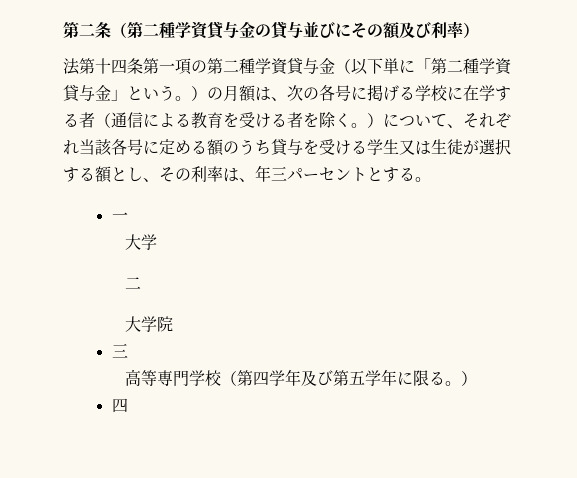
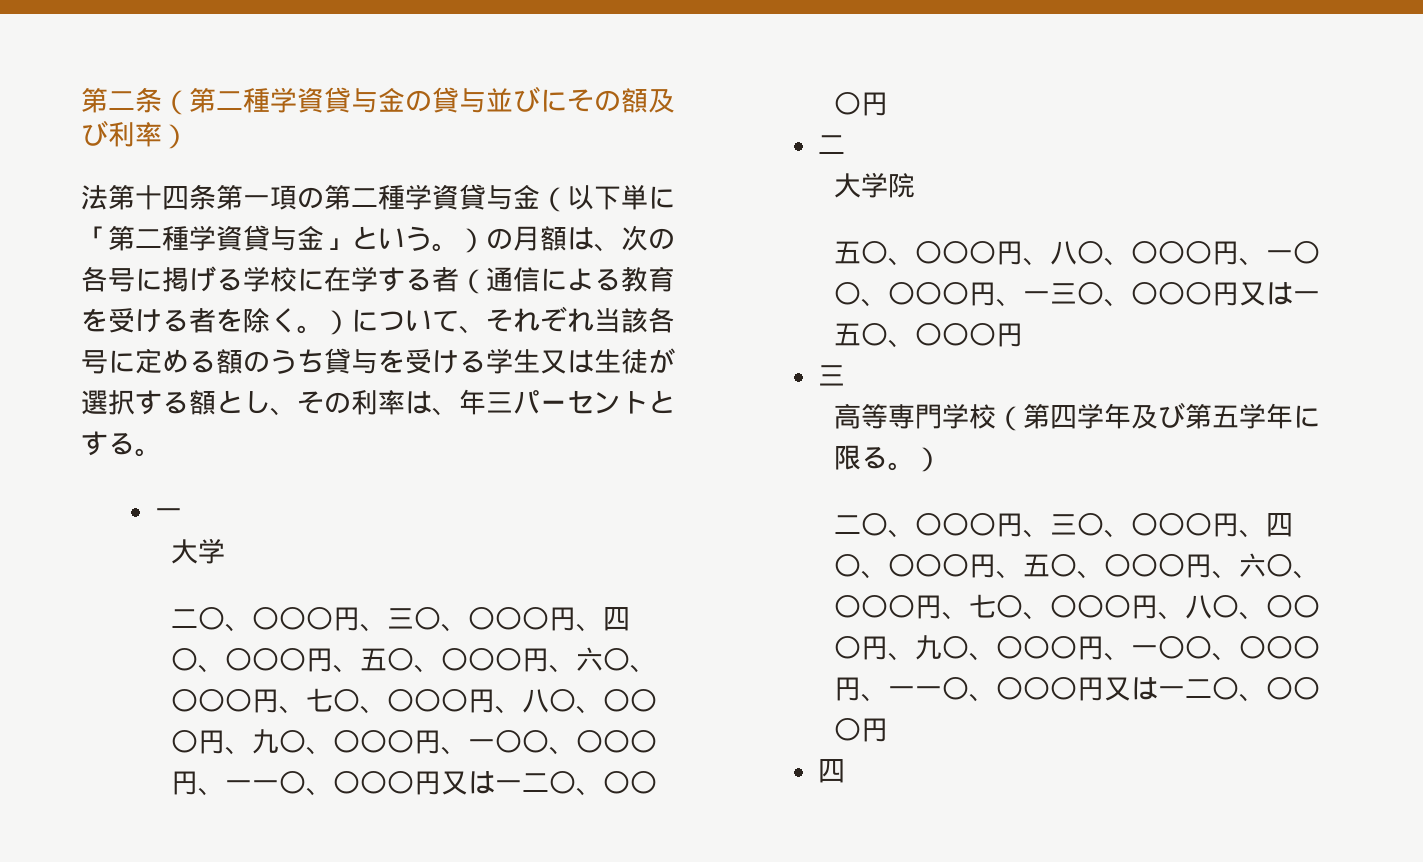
[125,316,174,332] // 大学院 -> [197,607,630,632] [170,647,657,673] [170,688,657,714] [170,729,657,755] [170,771,657,796] [833,92,888,116] [817,135,845,154] [833,172,915,198] [833,241,1320,266] [833,282,1320,307] [833,323,1023,348] 〇、〇〇〇円、三〇、〇〇〇円、四〇、〇〇〇円、五〇、〇〇〇円、六〇、〇〇〇円、七〇、〇〇〇円、八〇、〇〇〇円、九〇、〇〇〇円、一〇〇、〇〇〇円、一一〇、〇〇〇円又は一二〇、〇〇〇円 // 二 // 大学院 // 五〇、〇〇〇円、八〇、〇〇〇円、一〇〇、〇〇〇円、一三〇、〇〇〇円又は一五〇、〇〇〇円
(478, 378) none -> [833,513,1293,538] [833,553,1320,579] [833,594,1320,620] [833,635,1320,661] [833,677,1320,702] [833,718,888,742] // 二〇、〇〇〇円、三〇、〇〇〇円、四〇、〇〇〇円、五〇、〇〇〇円、六〇、〇〇〇円、七〇、〇〇〇円、八〇、〇〇〇円、九〇、〇〇〇円、一〇〇、〇〇〇円、一一〇、〇〇〇円又は一二〇、〇〇〇円

